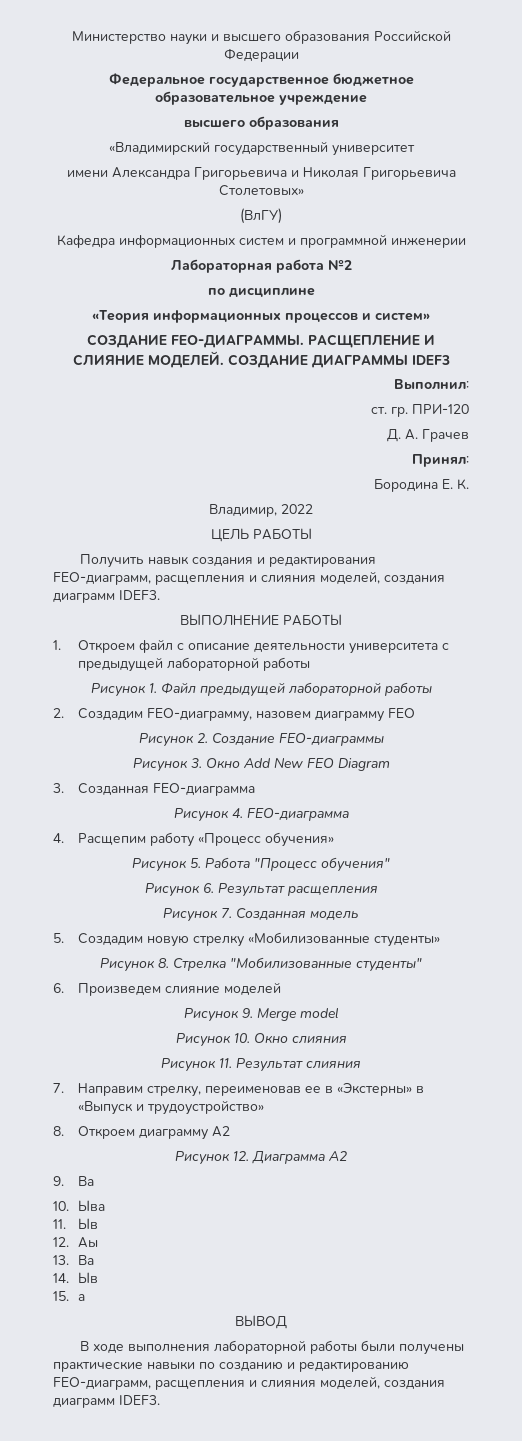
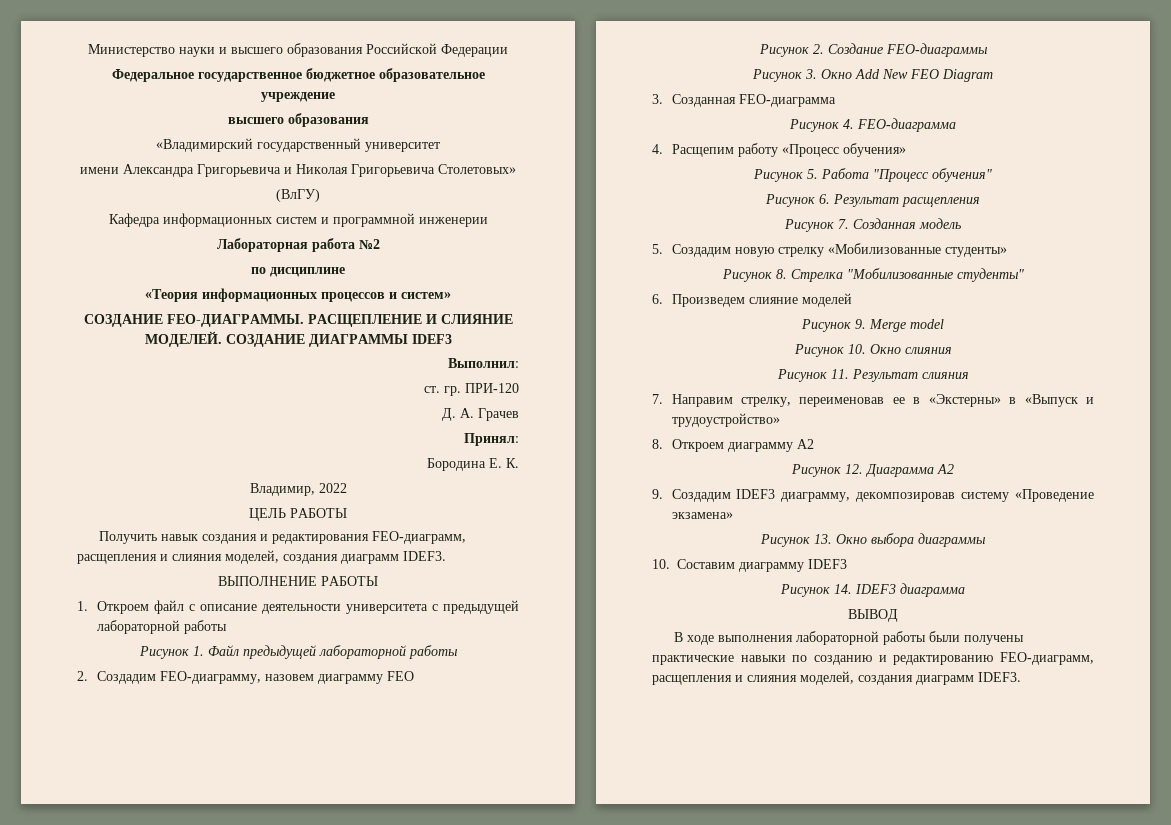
[77,1176,94,1186] [53,1200,105,1211] [53,1218,98,1229] [53,1237,98,1248] [53,1255,94,1265] [53,1272,98,1283] [53,1291,85,1301] Ва // 10. Ыва // 11. Ыв // 12. Аы // 13. Ва // 14. Ыв // 15. а -> [671,489,1094,502] [671,512,733,519] [760,533,985,547] [652,559,847,572] [780,583,965,597] Создадим IDEF3 диаграмму, декомпозировав систему «Проведение экзамена» // Рисунок 13. Окно выбора диаграммы // 10. Составим диаграмму IDEF3 // Рисунок 14. IDEF3 диаграмма

